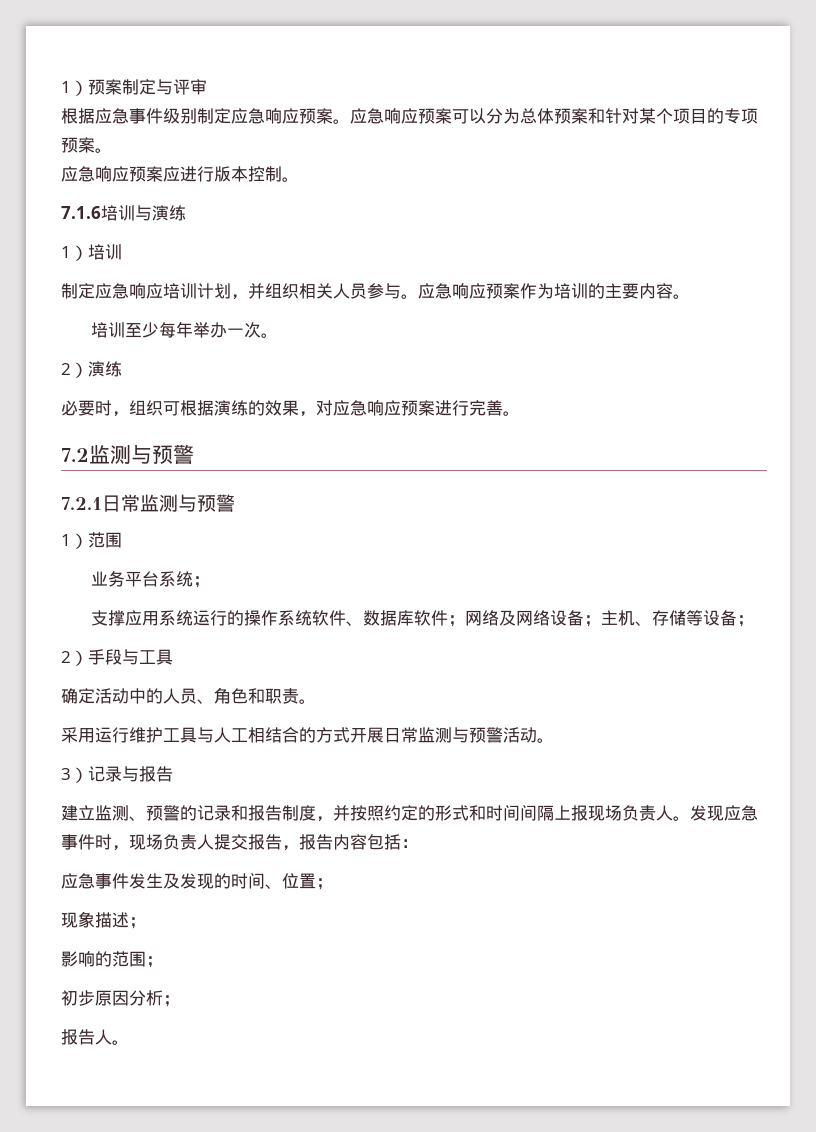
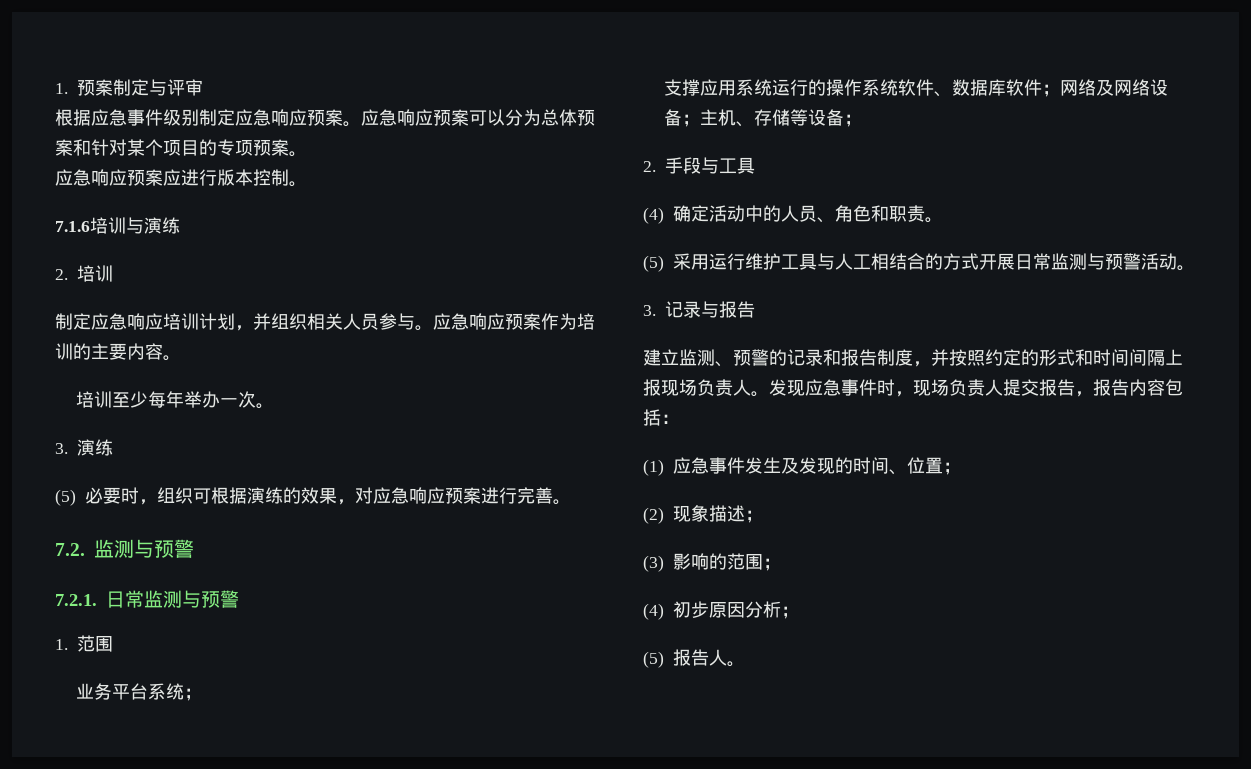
[61,80,88,96] 1） -> [55,83,68,94] 1.
[61,245,88,261] 1） -> [55,269,68,280] 2.
[61,361,122,378] 2）演练 // -> [55,439,113,456] [55,489,76,506] 3.演练 // (5)
[61,444,194,464] [61,497,102,510] 7.2监测与预警 // 7.2.1 -> [55,539,194,558] [55,594,97,606] 7.2.监测与预警 // 7.2.1.
[61,533,88,549] 1） -> [55,639,68,650] 1.
[61,650,88,666] 2） -> [643,161,656,172] 2.
(173, 657) none -> [643,207,664,224] (4)
(316, 701) none -> [643,255,664,272] (5)
[61,767,88,783] 3） -> [643,305,656,316] 3.
(418, 843) none -> [643,459,664,476] (1)
(333, 884) none -> [643,507,664,524] (2)
(146, 923) none -> [643,555,664,572] (3)
(163, 962) none -> [643,603,664,620] (4)
(180, 1001) none -> [643,651,664,668] (5)

